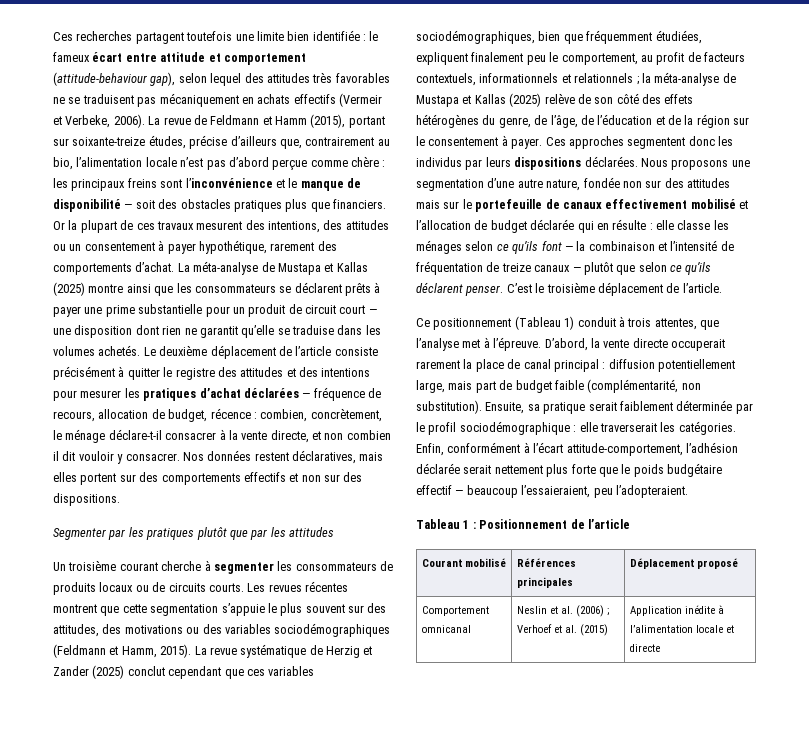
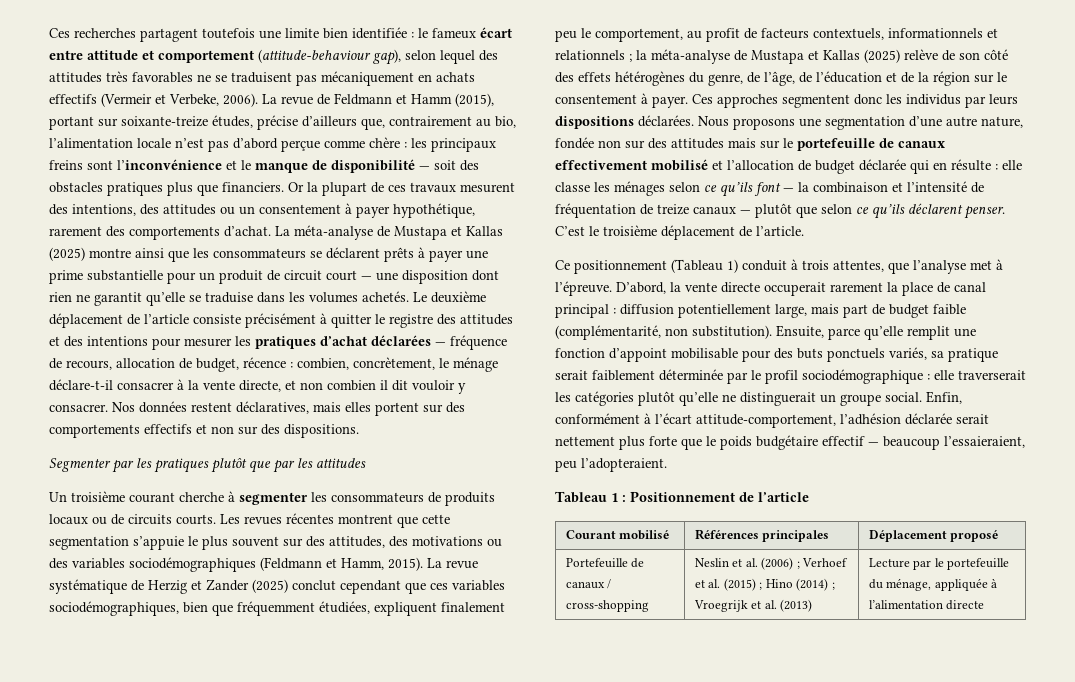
(525, 408) none -> [828,326,976,340] [555,347,927,362] parce qu’elle remplit une fonction d’appoint mobilisable pour des buts ponctuels variés,
[678,421,736,435] catégories. -> [575,391,922,406] catégories plutôt qu’elle ne distinguerait un groupe social.
[421,606,489,616] [421,625,471,633] Comportement omnicanal -> [565,558,645,568] [565,579,612,589] [565,600,649,612] Portefeuille de canaux / cross-shopping
[629,605,724,616] [629,625,734,633] | Application inédite à l’alimentation locale et -> [759,578,835,591] [693,599,813,612] [868,558,1010,570] [868,578,998,591] [868,600,943,609] ; Hino (2014) ; Vroegrijk et al. (2013) | Lecture par le portefeuille du ménage, appliquée à l’alimentation

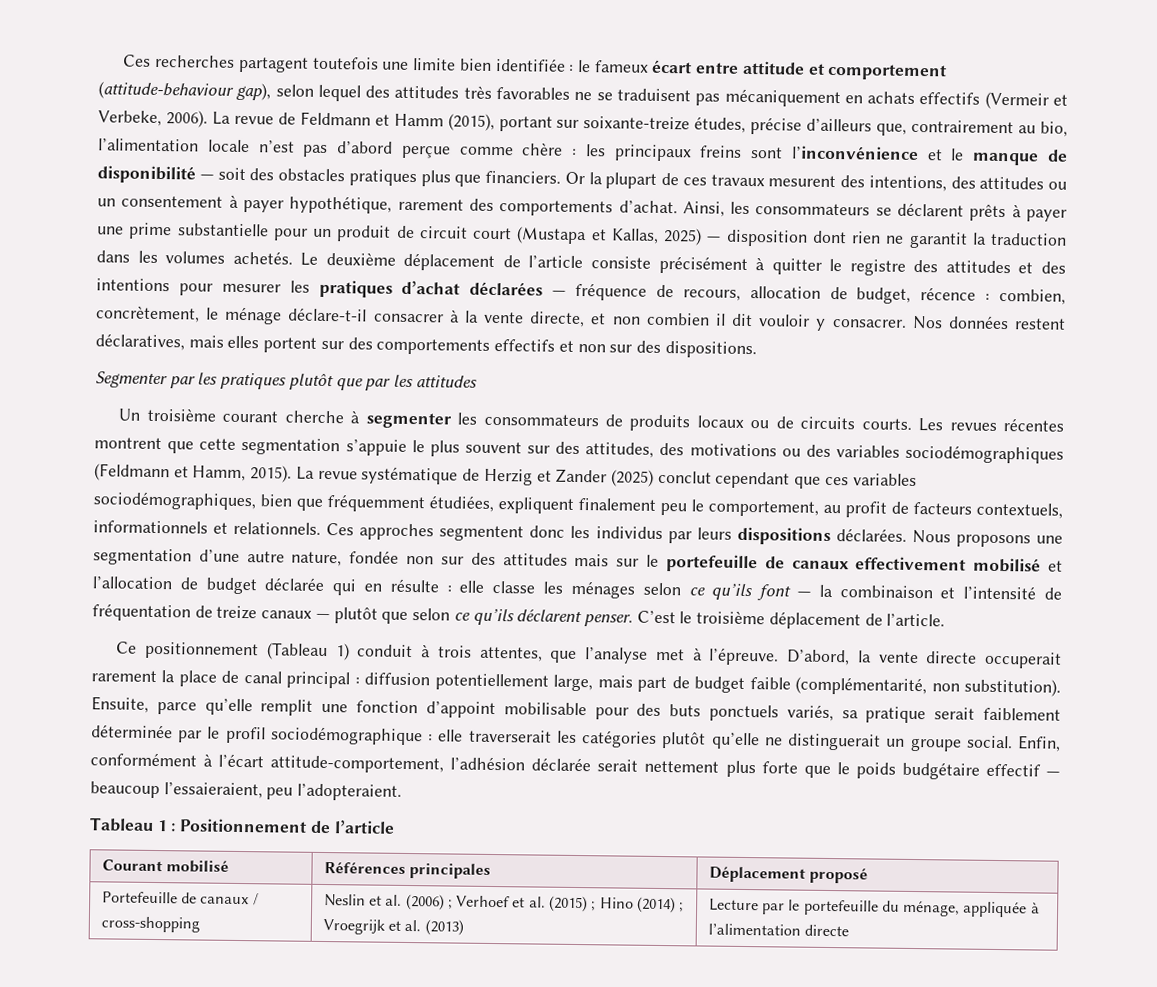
[275,225,503,240] [49,247,189,262] La méta-analyse de Mustapa et Kallas (2025) montre ainsi que -> [682,201,725,217] Ainsi,
[361,272,398,281] — une -> [516,226,722,246] (Mustapa et Kallas, 2025) —
[146,292,253,306] qu’elle se traduise -> [971,232,1067,246] la traduction
[555,49,1008,64] [555,71,1007,86] [555,93,688,108] relationnels ; la méta-analyse de Mustapa et Kallas (2025) relève de son côté des effets hétérogènes du genre, de l’âge, de l’éducation et de la région sur le consentement à payer. -> [233,521,322,535] relationnels.

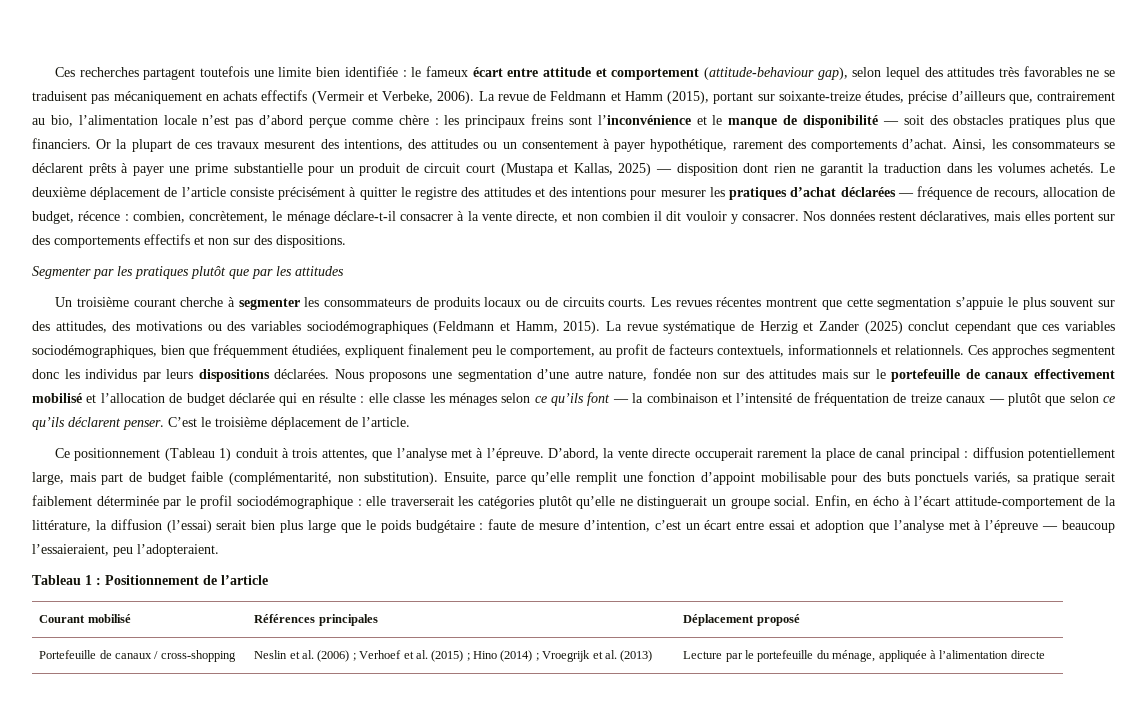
[90,752,1041,780] conformément à l’écart attitude-comportement, l’adhésion déclarée serait nettement plus forte que le poids budgétaire effectif -> [855,496,1117,509] [32,519,1039,533] en écho à l’écart attitude-comportement de la littérature, la diffusion (l’essai) serait bien plus large que le poids budgétaire : faute de mesure d’intention, c’est un écart entre essai et adoption que l’analyse met à l’épreuve

